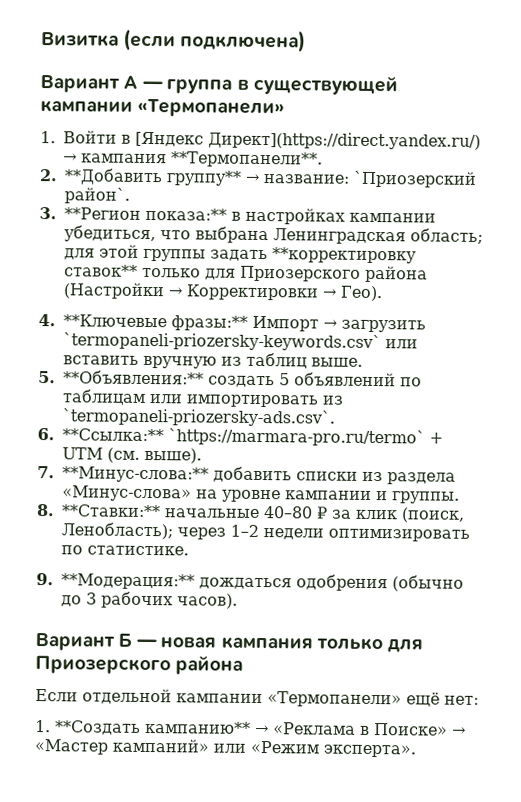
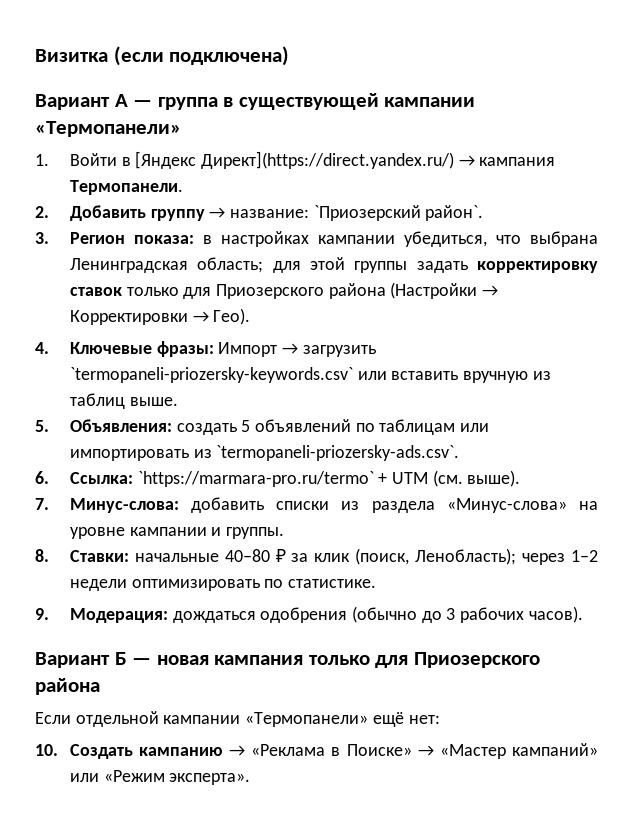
[171,151,323,168] **Термопанели**. -> [69,180,183,195] Термопанели.
[64,168,242,186] **Добавить группу** -> [69,205,205,221] Добавить группу
[64,207,227,221] **Регион показа:** -> [69,232,194,244] Регион показа:
[272,247,417,264] [64,264,138,277] **корректировку ставок** -> [477,261,598,273] [69,287,122,296] корректировку ставок
[63,314,248,331] **Ключевые фразы:** -> [69,341,214,357] Ключевые фразы:
[63,370,204,385] **Объявления:** -> [69,419,172,432] Объявления:
[62,428,164,442] **Ссылка:** -> [69,472,133,484] Ссылка:
[62,466,209,483] **Минус-слова:** -> [69,498,179,513] Минус-слова:
[61,504,161,518] **Ставки:** -> [69,550,129,562] Ставки:
[61,573,195,590] **Модерация:** -> [69,608,168,623] Модерация:
[35,720,251,735] 1. **Создать кампанию** -> [35,744,223,759] 10. Создать кампанию

